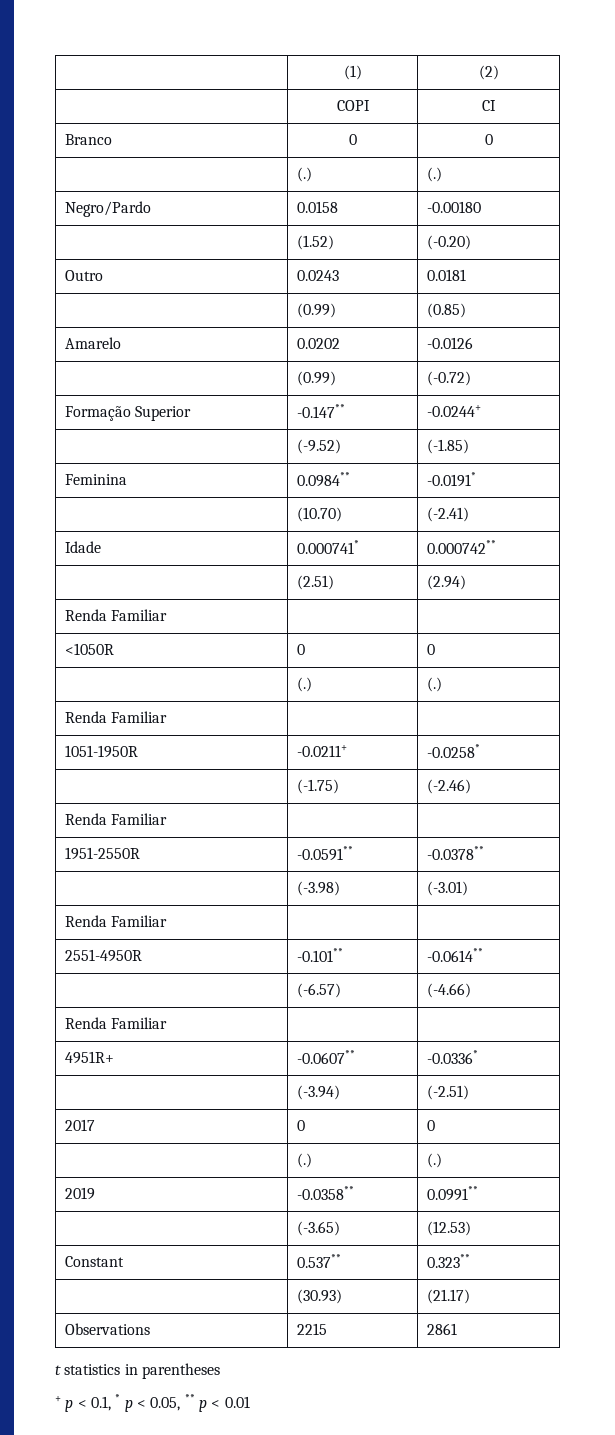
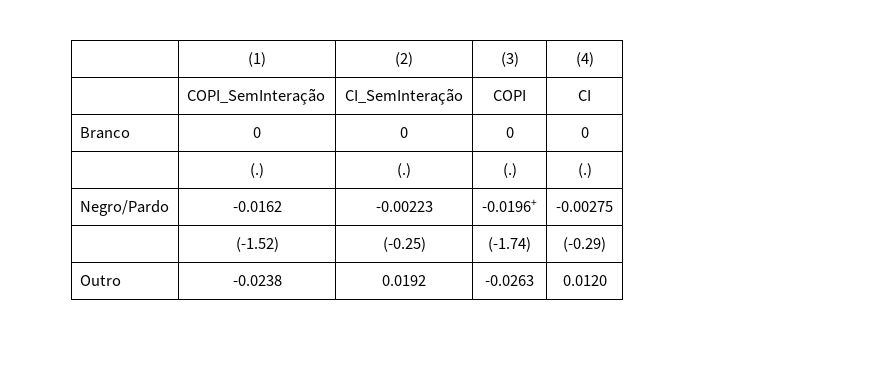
(499, 72) // -> [500,52,519,67] [575,52,594,67] [186,88,325,105] [345,88,463,105] | (3) | (4) // | COPI_SemInteração | CI_SemInteração
[296,167,312,182] [426,167,442,182] [64,201,151,217] [296,201,338,213] [426,201,481,213] [296,235,334,250] [426,235,471,250] [64,270,103,281] [296,270,339,281] [426,269,466,281] [296,303,336,318] [426,303,466,318] [64,337,121,349] [296,338,340,349] [426,337,473,349] [296,371,336,386] [426,371,471,386] [64,406,191,421] [296,404,345,418] [426,405,481,417] [296,439,341,454] [426,439,469,454] [64,474,127,485] [296,472,350,487] [426,472,476,487] [296,507,342,522] [426,507,469,522] [64,541,101,553] [296,540,359,554] [426,540,496,554] [296,575,334,590] [426,575,466,590] [64,609,167,621] [64,643,114,655] [296,644,305,655] [426,644,435,655] [296,677,312,692] [426,677,442,692] [64,711,167,723] [64,745,138,758] [296,745,347,757] [426,744,480,758] [296,779,339,794] [426,779,471,794] [64,813,167,825] [64,847,140,860] [296,846,353,861] [426,846,484,860] [296,881,340,896] [426,881,468,896] [64,915,167,927] [64,949,142,962] [296,948,343,962] [426,948,483,962] [296,983,341,998] [426,983,471,998] [64,1017,167,1029] [64,1051,114,1064] [296,1050,355,1064] [426,1050,478,1064] [296,1085,340,1100] [426,1085,469,1100] [64,1119,95,1131] [296,1120,305,1131] [426,1120,435,1131] [296,1153,312,1168] [426,1153,442,1168] [64,1187,95,1200] [296,1186,354,1200] [426,1186,478,1201] [296,1221,340,1236] [426,1221,471,1236] [64,1256,124,1267] [296,1254,341,1268] [426,1254,470,1268] [296,1289,342,1304] [426,1289,470,1304] [64,1323,150,1335] [296,1323,327,1335] [426,1323,457,1335] [55,1363,220,1379] [55,1394,250,1412] // | (.) | (.) // Negro/Pardo | 0.0158 | -0.00180 // | (1.52) | (-0.20) // Outro | 0.0243 | 0.0181 // | (0.99) | (0.85) // Amarelo | 0.0202 | -0.0126 // | (0.99) | (-0.72) // Formação Superior | -0.147** | -0.0244+ // | (-9.52) | (-1.85) // Feminina | 0.0984** | -0.0191* // | (10.70) | (-2.41) // Idade | 0.000741* | 0.000742** // | (2.51) | (2.94) // Renda Familiar | | // <1050R | 0 | 0 // | (.) | (.) // Renda Familiar | | // 1051-1950R | -0.0211+ | -0.0258* // | (-1.75) | (-2.46) // Renda Familiar | | // 1951-2550R | -0.0591** | -0.0378** // | (-3.98) | (-3.01) // Renda Familiar | | // 2551-4950R | -0.101** | -0.0614** // | (-6.57) | (-4.66) // Renda Familiar | | // 4951R+ | -0.0607** | -0.0336* // | (-3.94) | (-2.51) // 2017 | 0 | 0 // | (.) | (.) // 2019 | -0.0358** | 0.0991** // | (-3.65) | (12.53) // Constant | 0.537** | 0.323** // | (30.93) | (21.17) // Observations | 2215 | 2861 // t statistics in parentheses // + p < 0.1, * p < 0.05, ** p < 0.01 -> [505,127,514,138] [580,127,589,138] [250,163,264,178] [397,163,411,178] [502,163,517,178] [577,163,592,178] [79,200,169,216] [232,201,282,212] [375,201,433,212] [482,199,537,212] [556,201,613,212] [235,237,279,252] [382,237,426,252] [488,237,531,252] [563,237,606,252] [79,275,121,286] [232,275,282,286] [382,275,426,286] [485,275,534,286] [562,275,607,286] | 0 | 0 // | (.) | (.) | (.) | (.) // Negro/Pardo | -0.0162 | -0.00223 | -0.0196+ | -0.00275 // | (-1.52) | (-0.25) | (-1.74) | (-0.29) // Outro | -0.0238 | 0.0192 | -0.0263 | 0.0120

